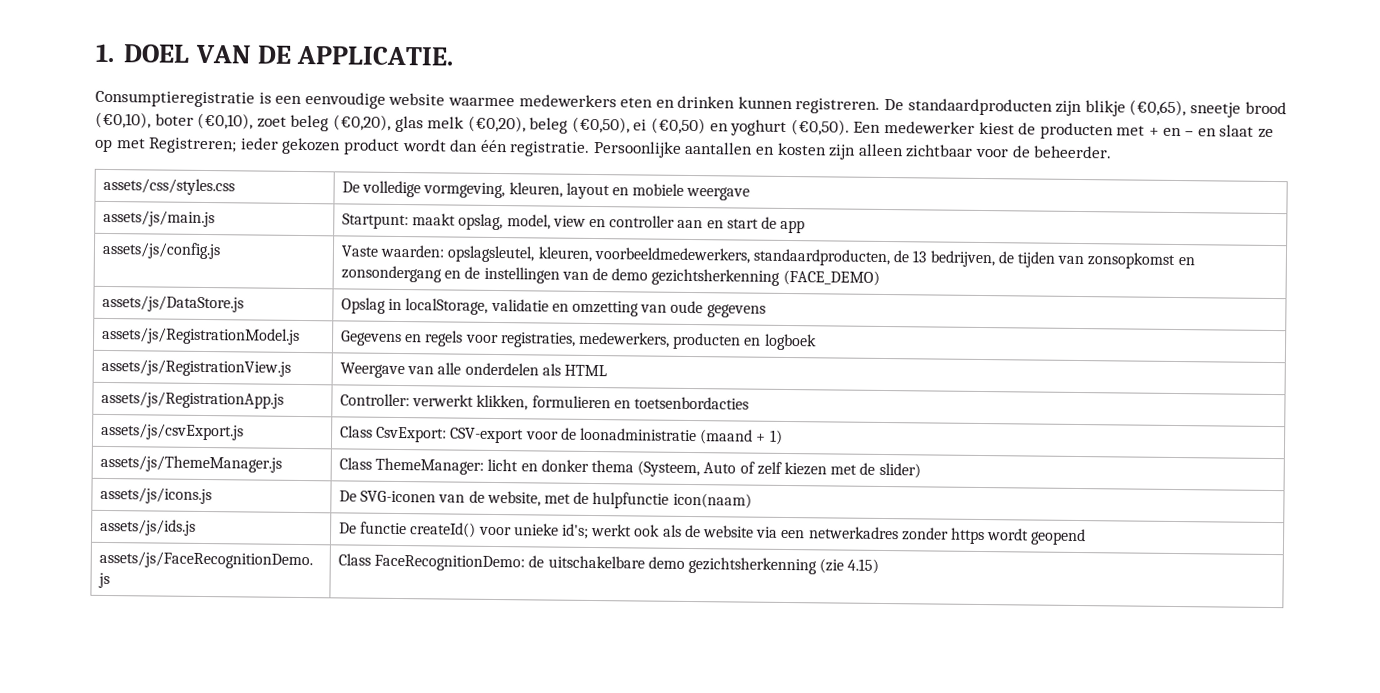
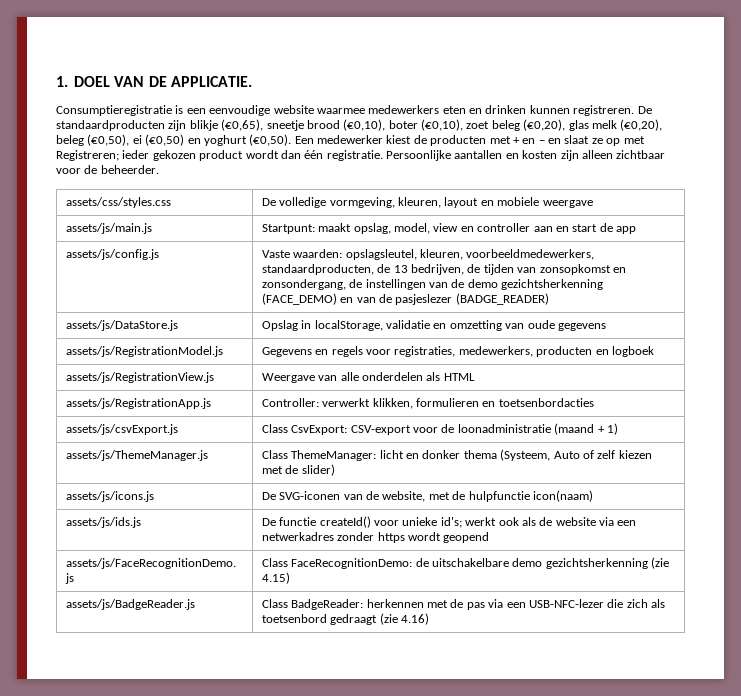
[341,265,462,283] zonsondergang en -> [261,279,346,290] zonsondergang,
(880, 277) none -> [340,293,549,305] en van de pasjeslezer (BADGE_READER)
(880, 566) none -> [65,599,195,610] [261,599,666,610] [261,613,430,625] // assets/js/BadgeReader.js | Class BadgeReader: herkennen met de pas via een USB-NFC-lezer die zich als toetsenbord gedraagt (zie 4.16)

